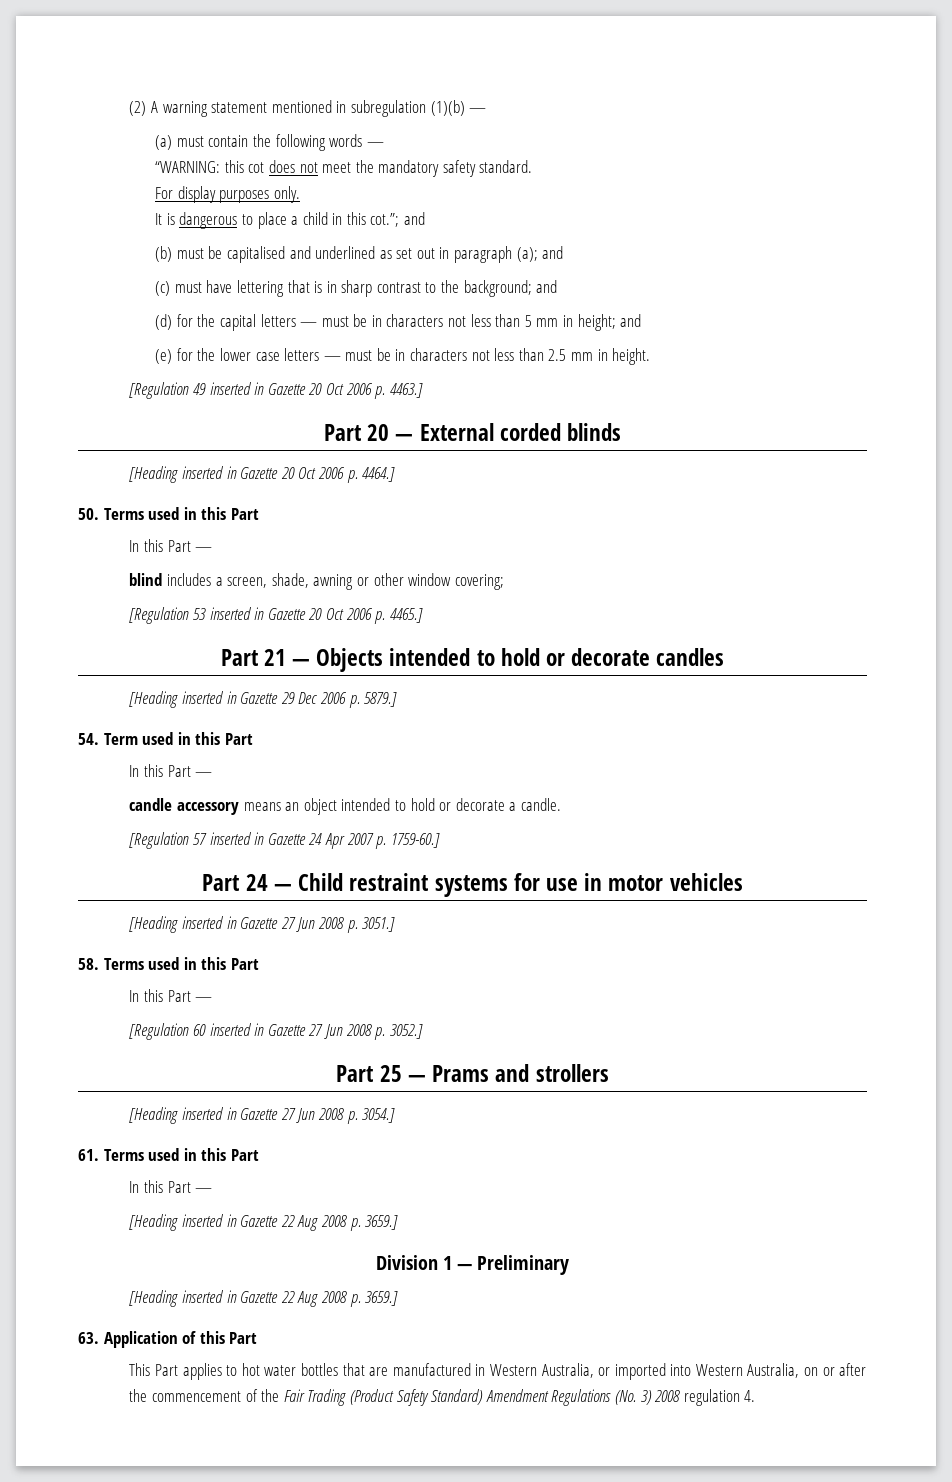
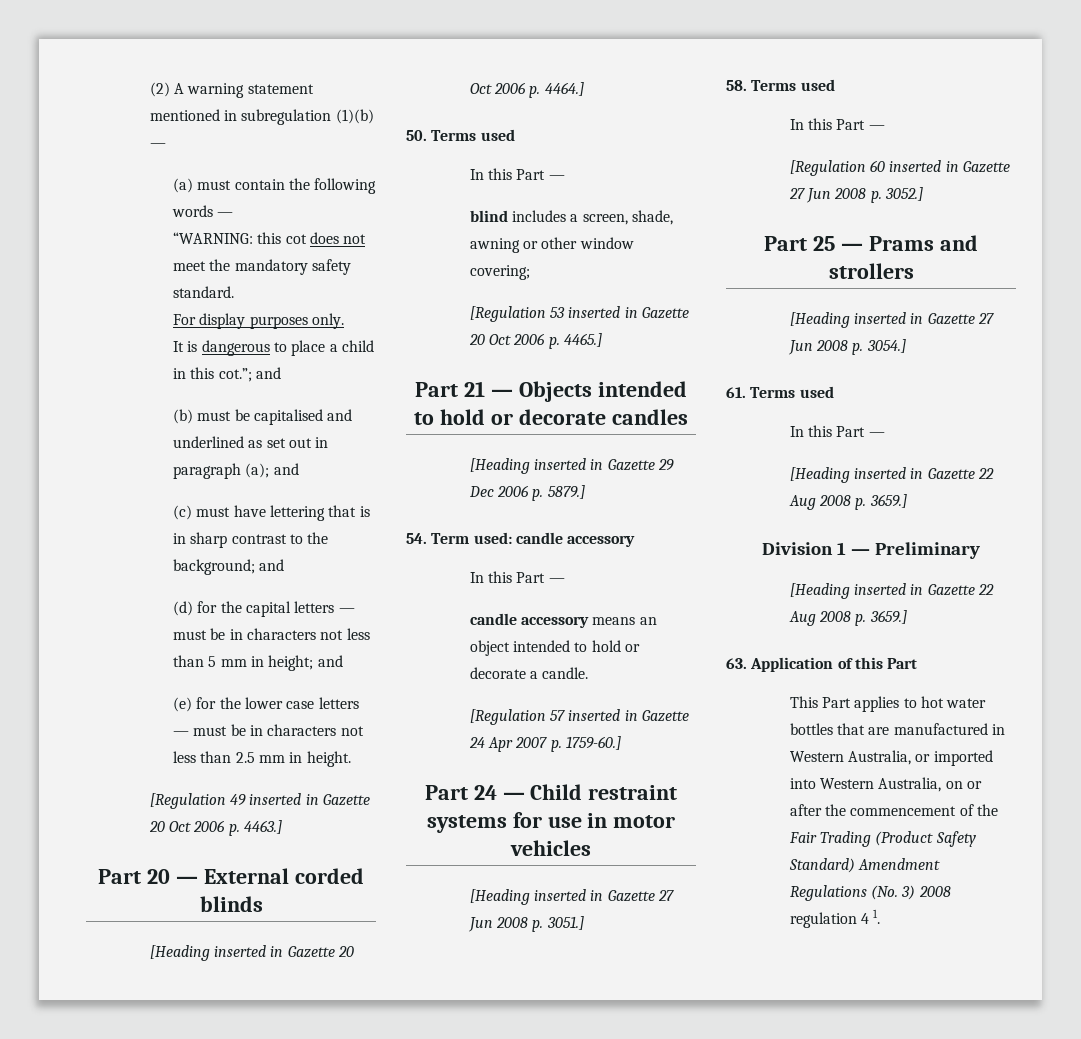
[183,507,259,520] in this Part -> (515, 135) none
[142,732,253,745] used in this Part -> [473,532,636,547] used: candle accessory
[183,957,259,970] in this Part -> (835, 85) none
[183,1148,259,1161] in this Part -> (834, 392) none
[744,1390,756,1402] 4. -> [861,909,881,924] 4 1.

